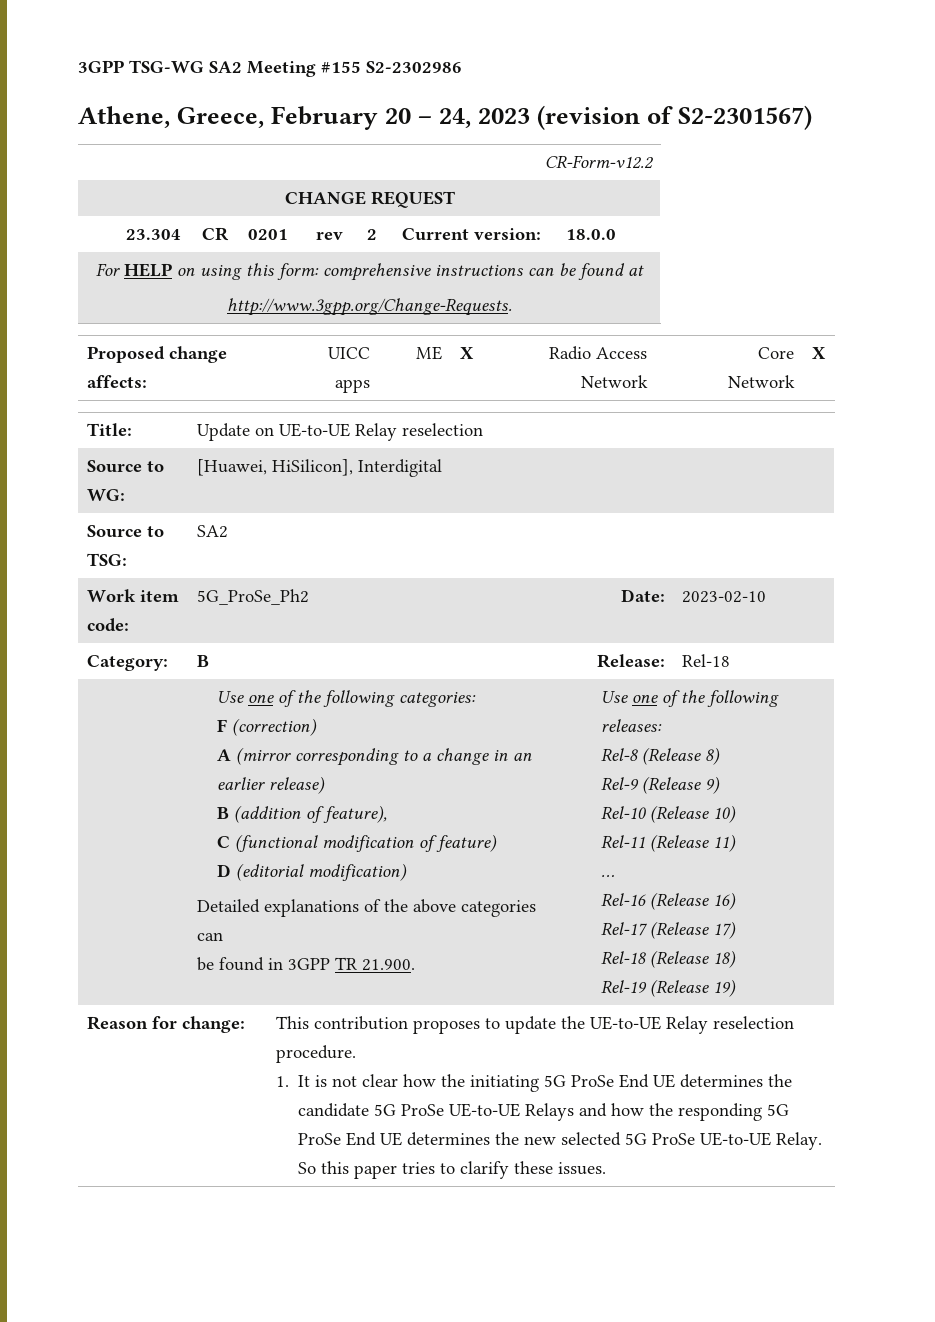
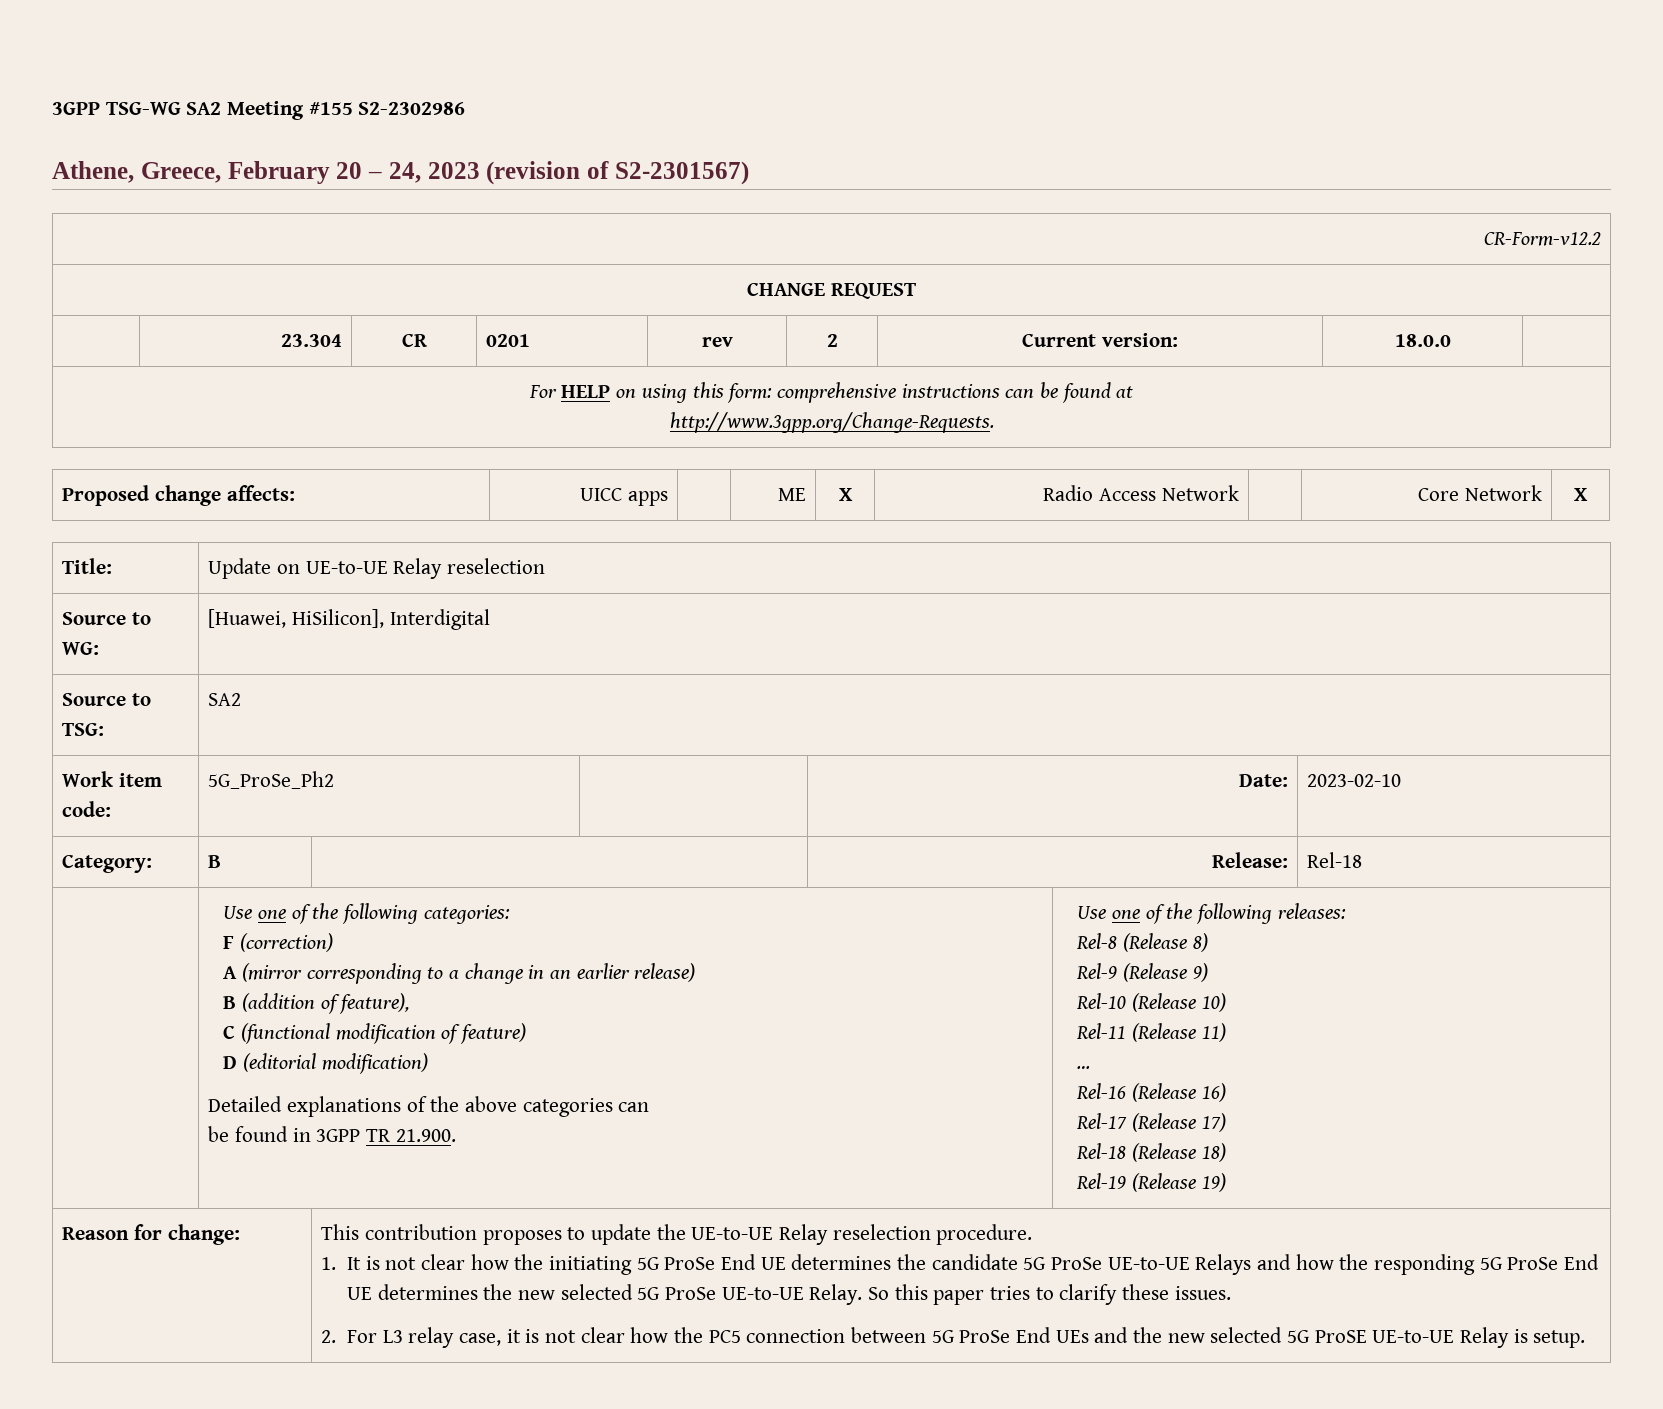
(607, 1168) none -> [321,1327,1586,1348] // 2. For L3 relay case, it is not clear how the PC5 connection between 5G ProSe End UEs and the new selected 5G ProSE UE-to-UE Relay is setup.

